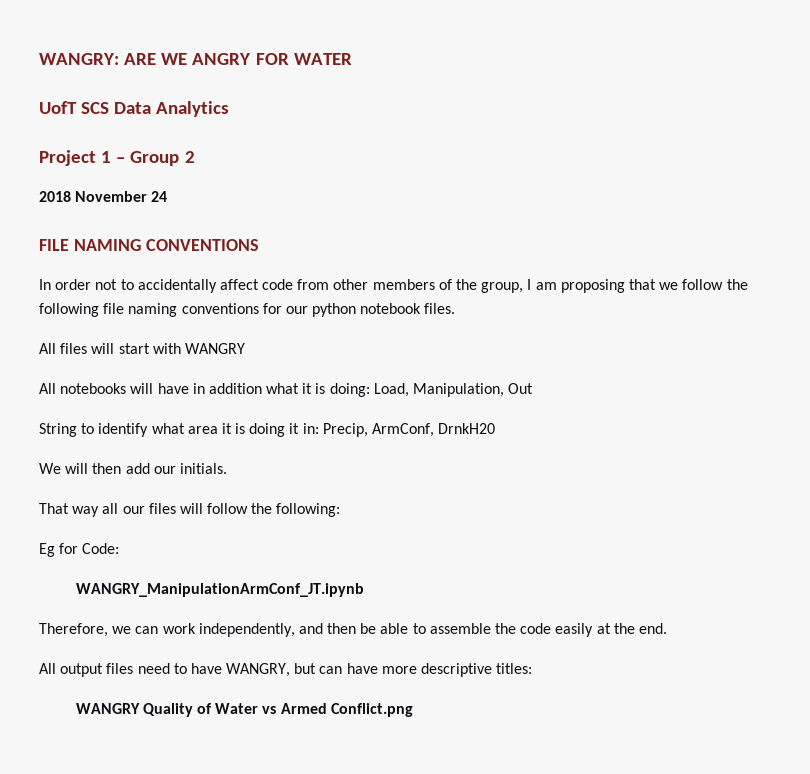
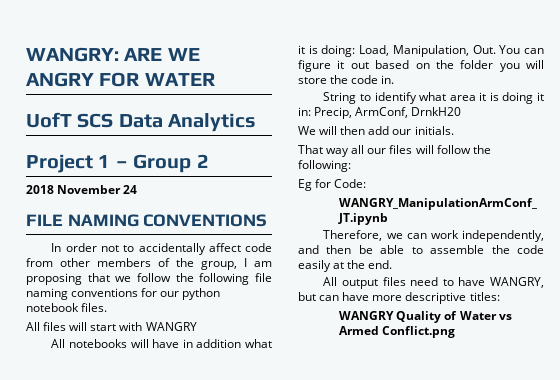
[508,383,534,394] Out -> [472,45,544,54] [298,60,544,72] [298,75,395,84] Out. You can figure it out based on the folder you will store the code in.

